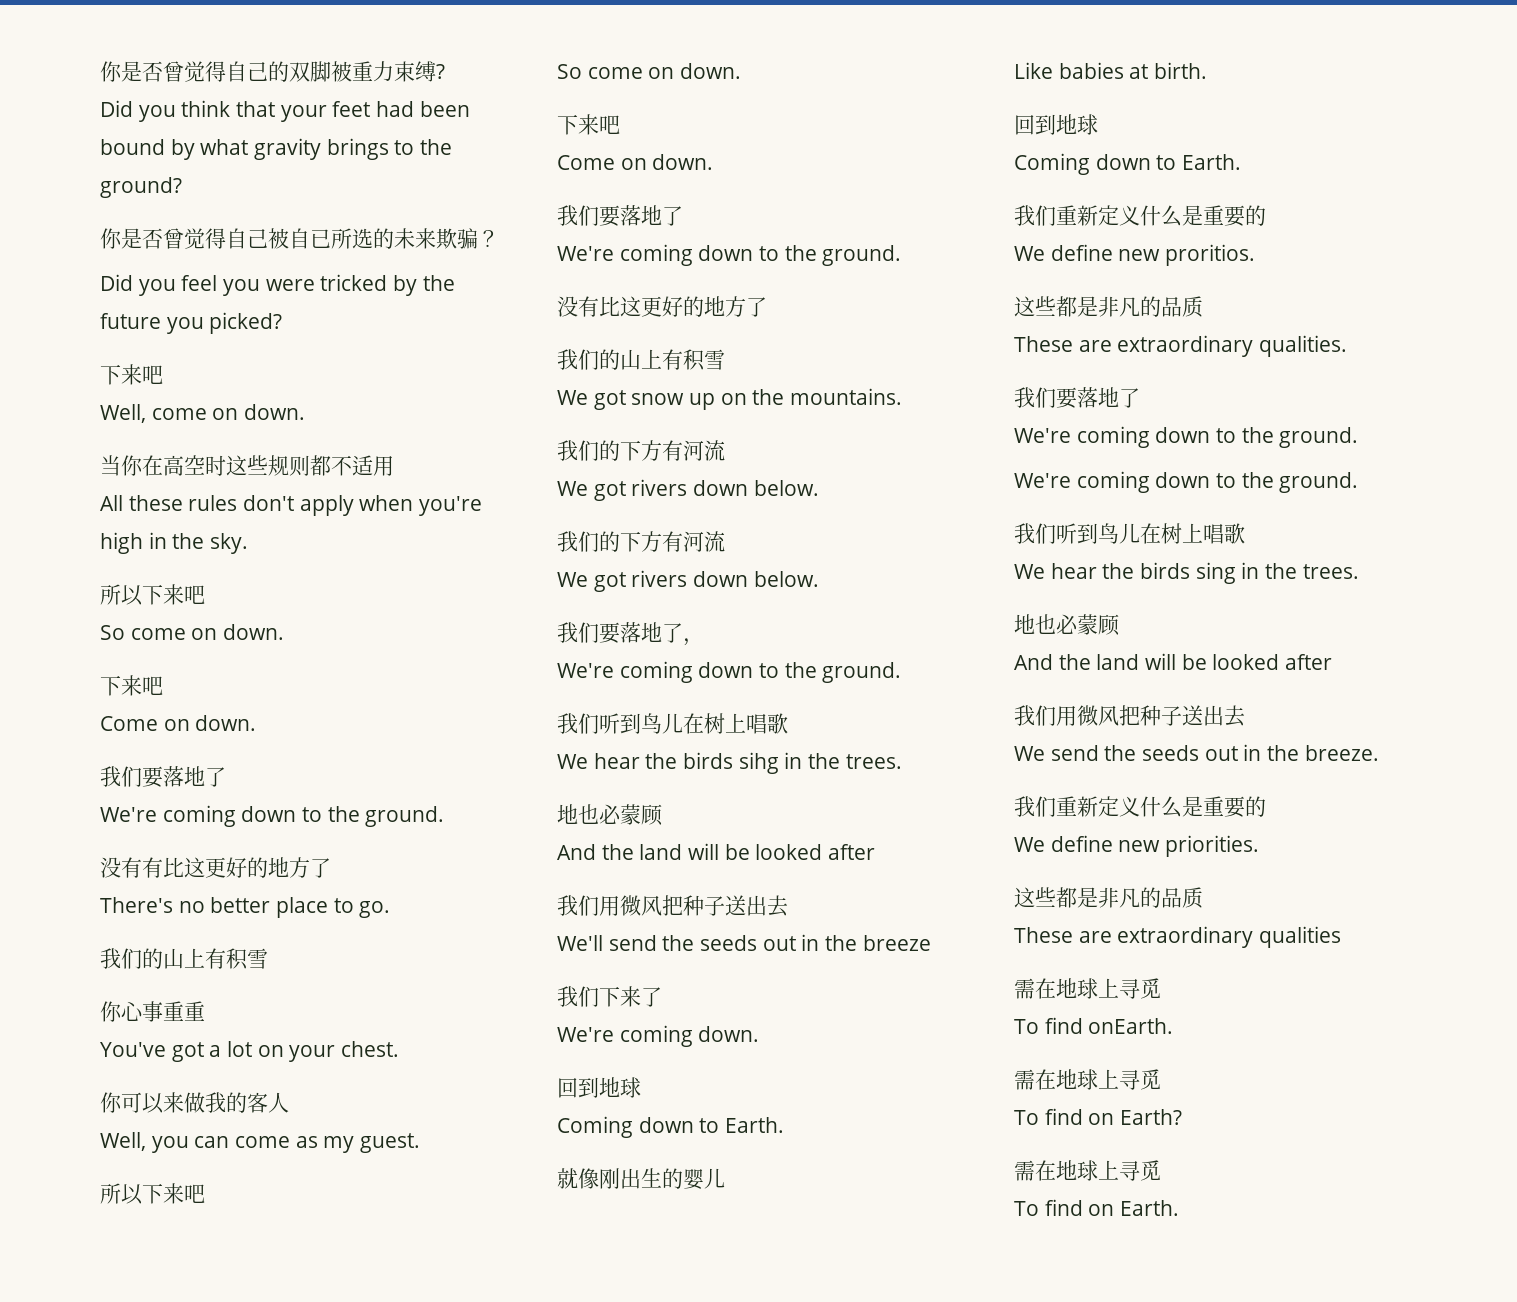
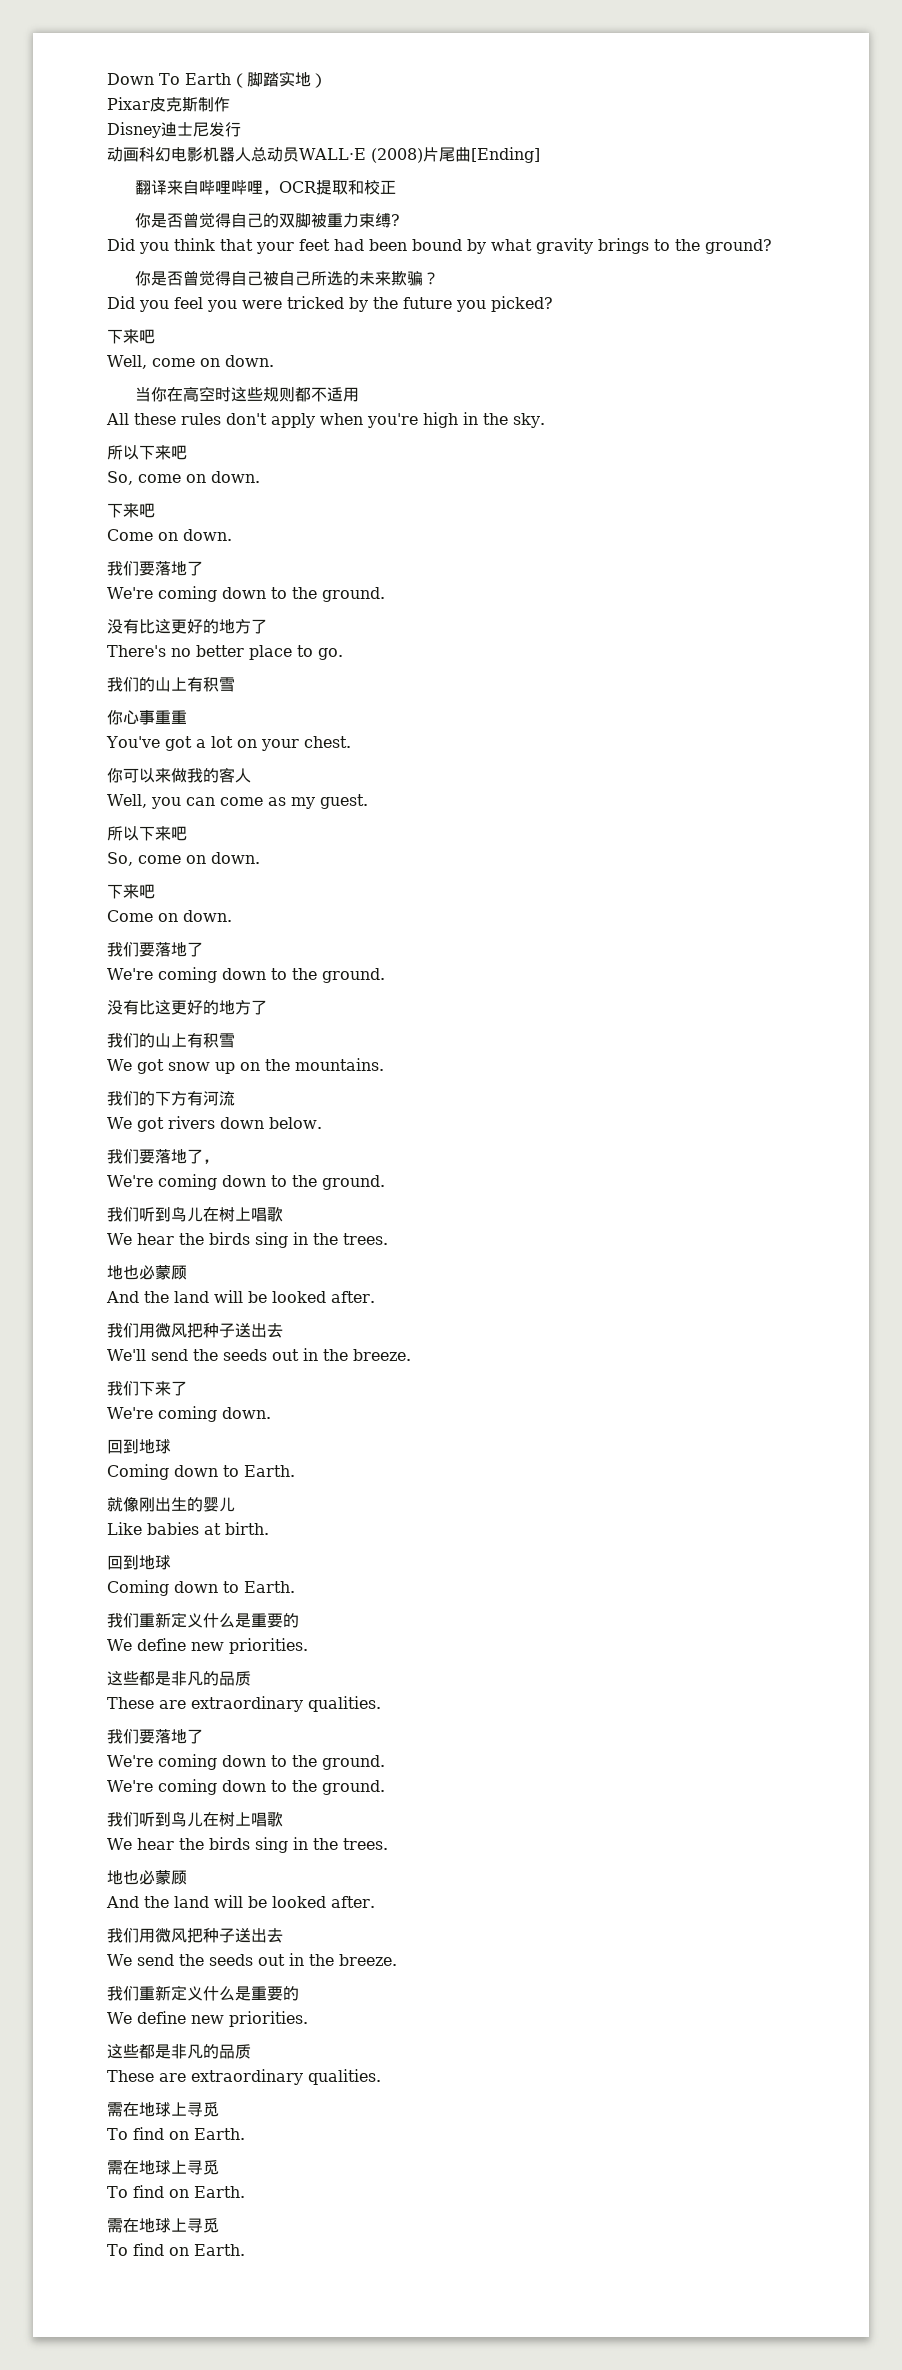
(100, 71) none -> [107,71,327,88] [107,97,230,112] [107,122,241,138] [107,147,540,163] [135,180,397,195] Down To Earth（脚踏实地） // Pixar皮克斯制作 // Disney迪士尼发行 // 动画科幻电影机器人总动员WALL·E (2008)片尾曲[Ending] // 翻译来自哔哩哔哩，OCR提取和校正 //
[310,229,331,248] 已 -> [295,271,312,286] 己
[100,625,125,640] So -> [107,471,133,485] So,
[142,857,163,878] 有 -> (139, 626) none
[557,64,582,79] So -> [107,852,133,866] So,
[557,531,725,552] [557,570,819,592] // 我们的下方有河流 // We got rivers down below. -> (322, 1123) none
[738,752,779,774] sihg -> [254,1232,288,1248] sing
[828,844,876,860] after -> [331,1291,375,1303] after.
[862,935,931,951] breeze -> [352,1349,411,1361] breeze.
[1165,244,1256,266] proritios. -> [228,1638,308,1654] priorities.
[1285,654,1333,670] after -> [331,1896,375,1908] after.
[1259,926,1342,948] [1014,978,1161,999] [1014,1017,1174,1034] [1014,1069,1161,1090] [1014,1108,1182,1125] [1014,1160,1161,1181] [1014,1199,1179,1216] qualities // 需在地球上寻觅 // To find onEarth. // 需在地球上寻觅 // To find on Earth? // 需在地球上寻觅 // To find on Earth. -> [308,2069,381,2085] [107,2102,219,2117] [107,2127,245,2140] [107,2160,219,2175] [107,2185,245,2198] [107,2218,219,2233] [107,2243,245,2256] qualities. // 需在地球上寻觅 // To find on Earth. // 需在地球上寻觅 // To find on Earth. // 需在地球上寻觅 // To find on Earth.

